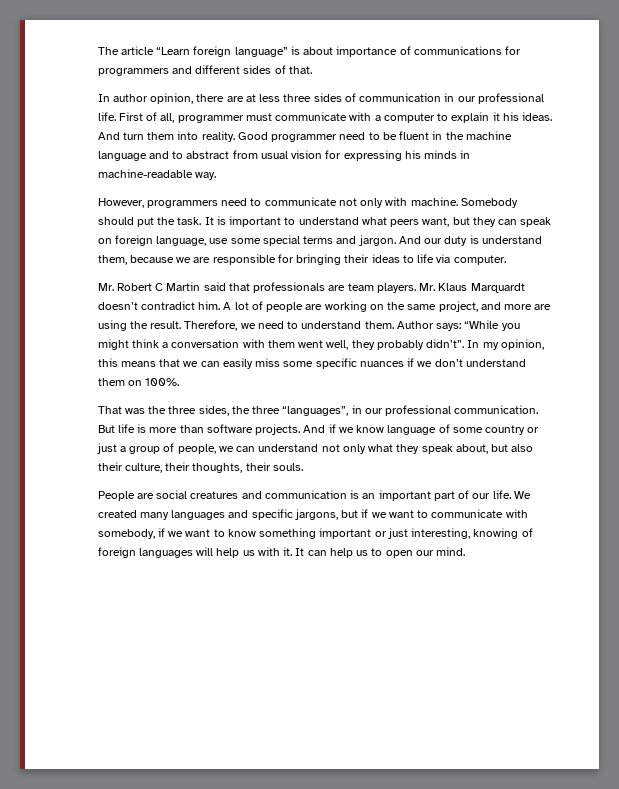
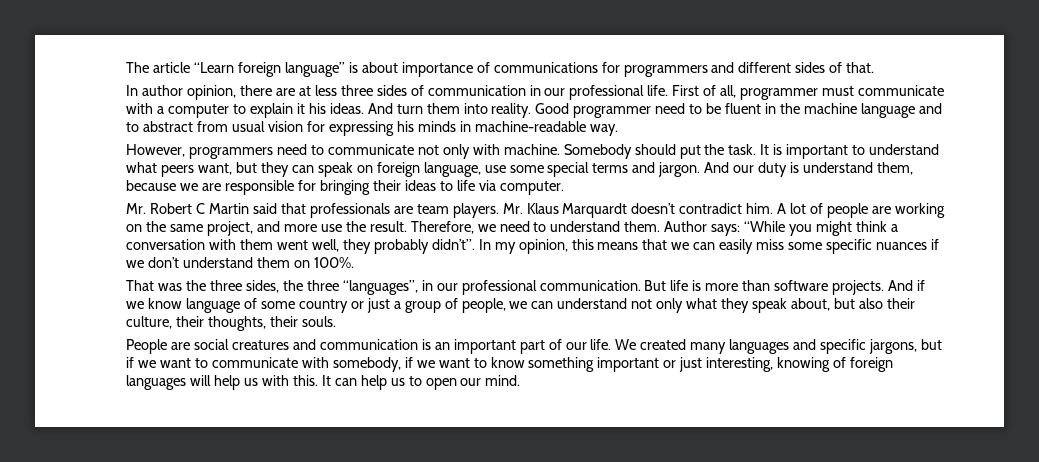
[534,304,552,310] [97,320,127,331] are using -> [320,224,342,232] use
[283,547,293,556] it. -> [293,375,319,386] this.

